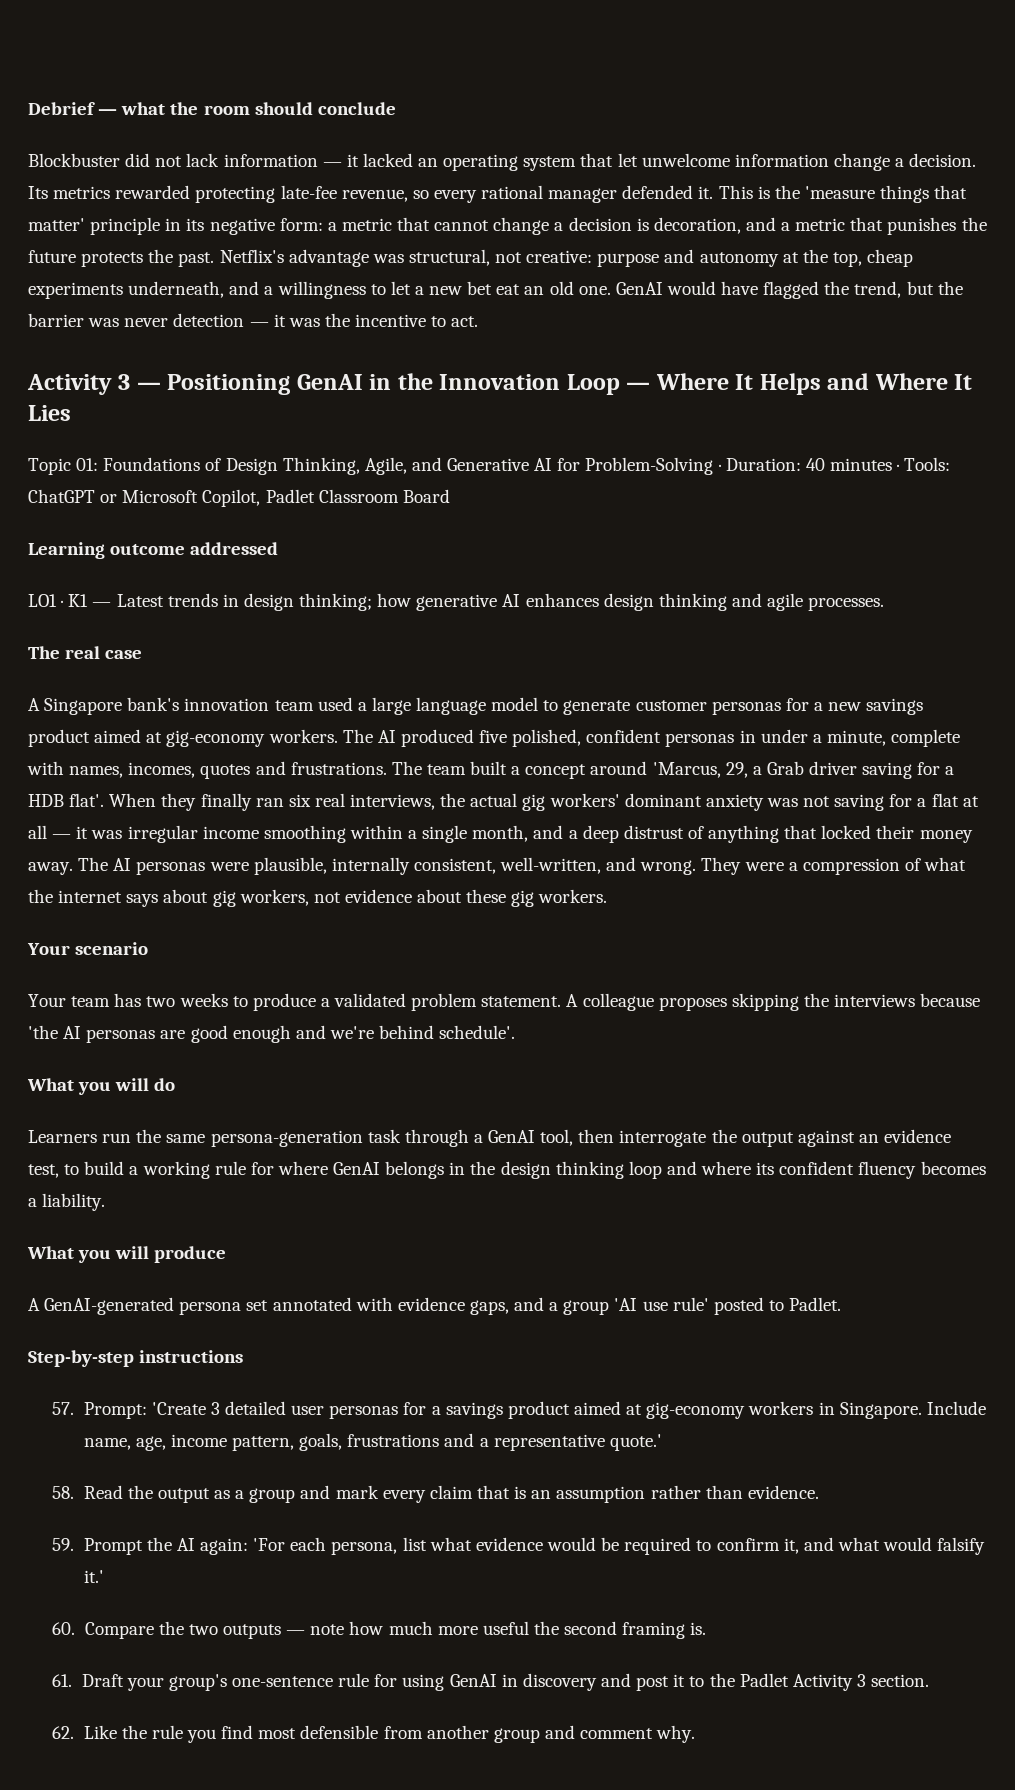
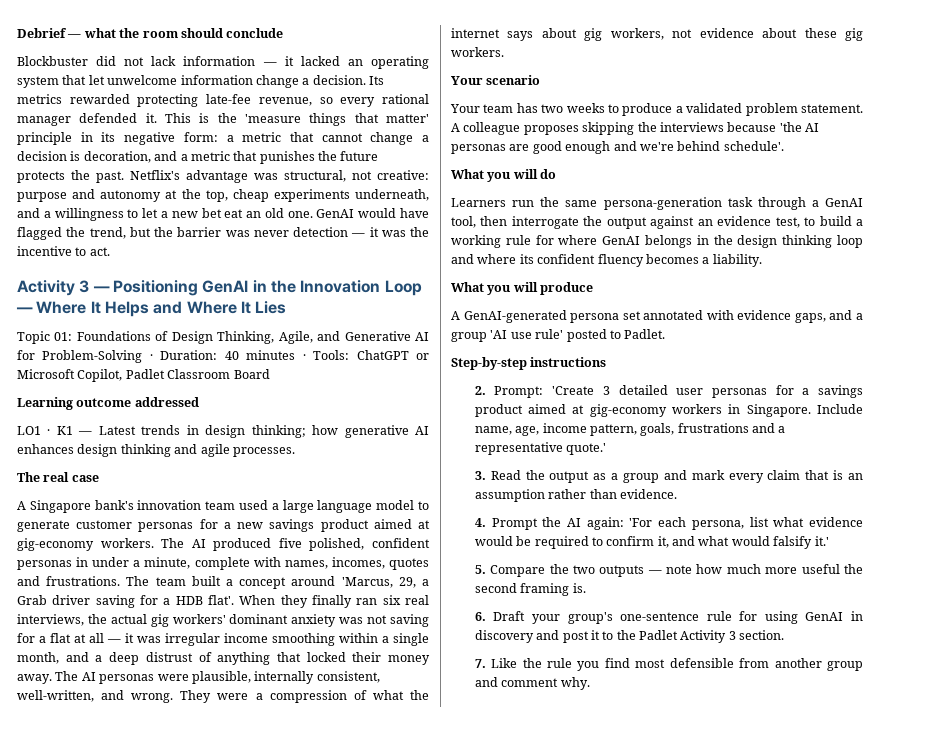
[52,1402,75,1415] 57. -> [474,386,486,395] 2.
[52,1486,75,1499] 58. -> [474,471,486,480] 3.
[52,1538,75,1551] 59. -> [474,518,486,527] 4.
[52,1622,76,1635] 60. -> [474,565,486,574] 5.
[52,1674,73,1687] 61. -> [474,612,486,621] 6.
[52,1726,75,1739] 62. -> [474,659,486,668] 7.

